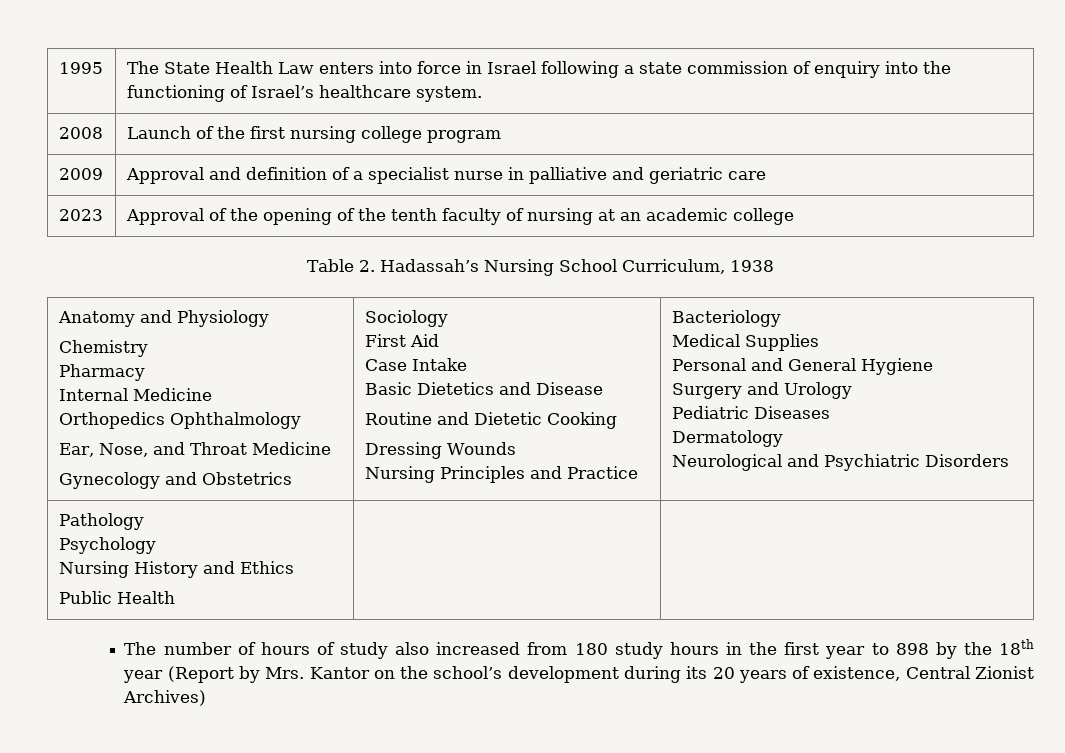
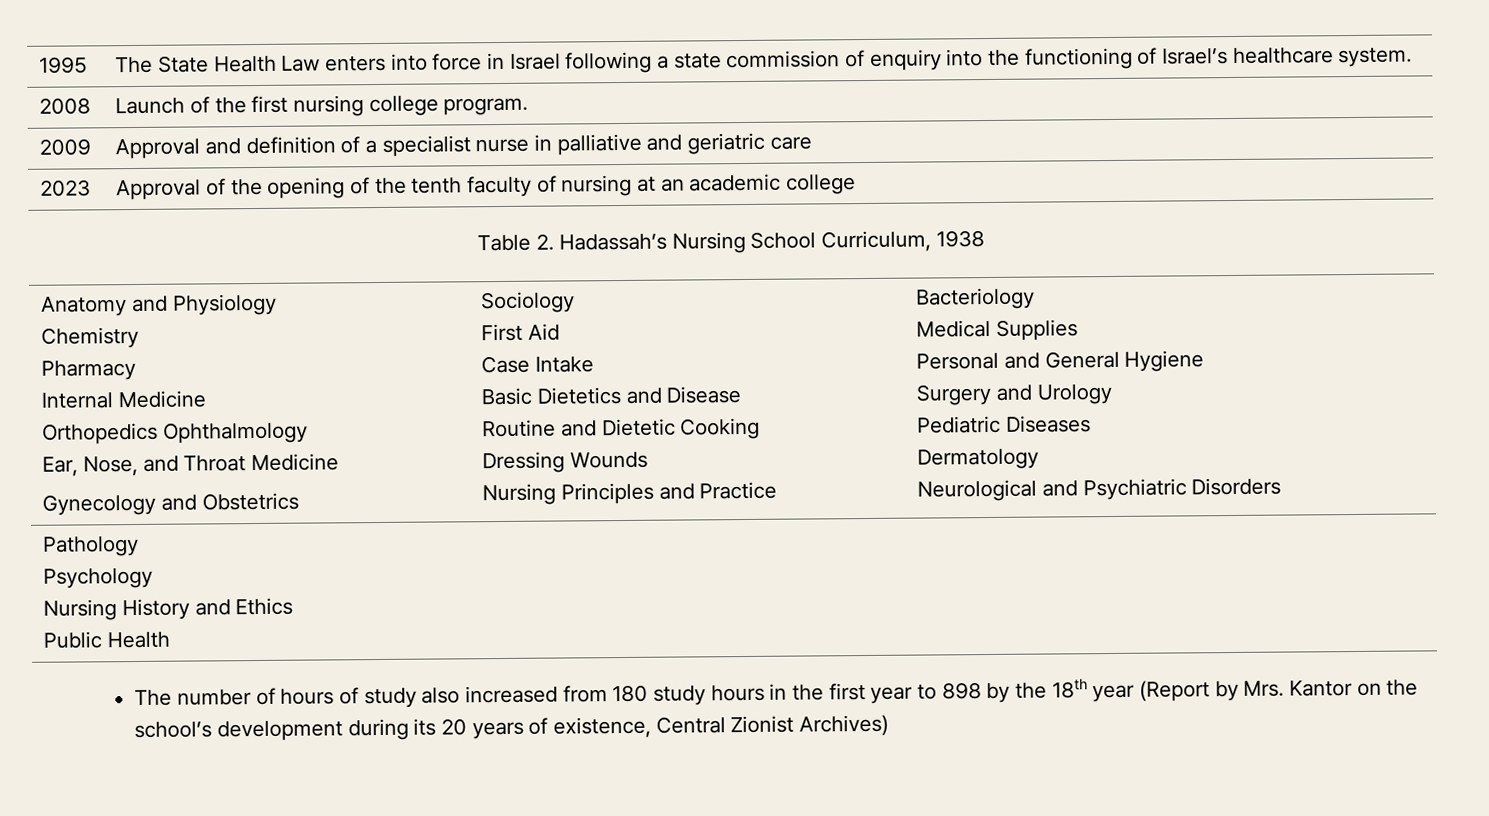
[426,130,501,143] program -> [443,97,529,116] program.

